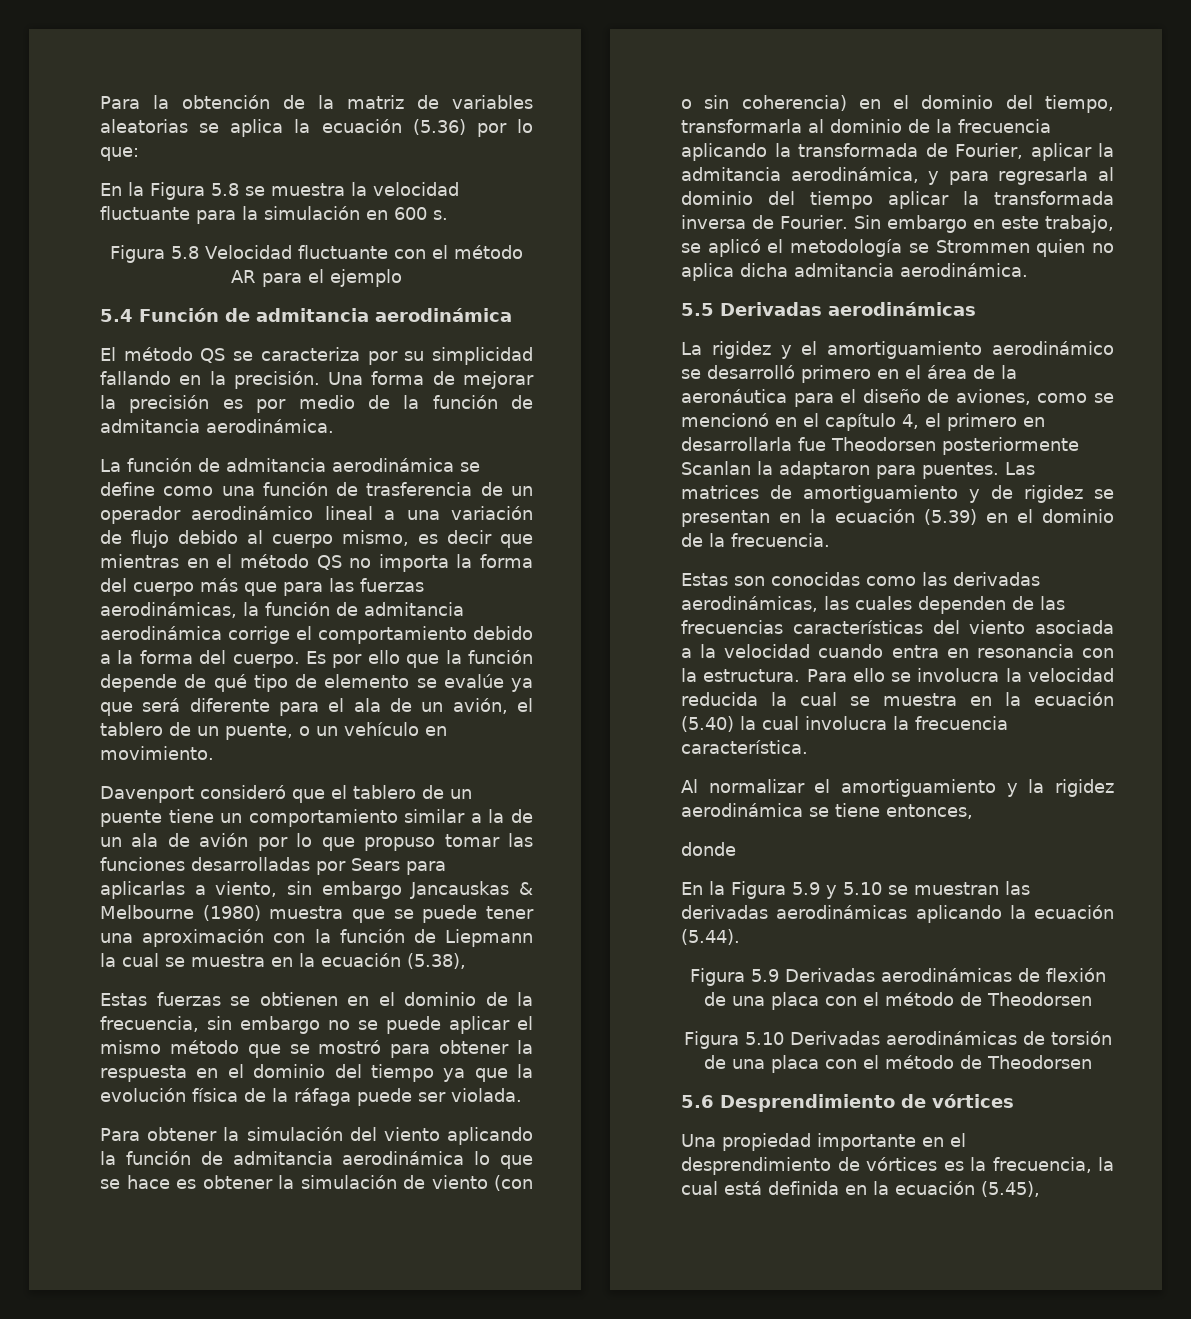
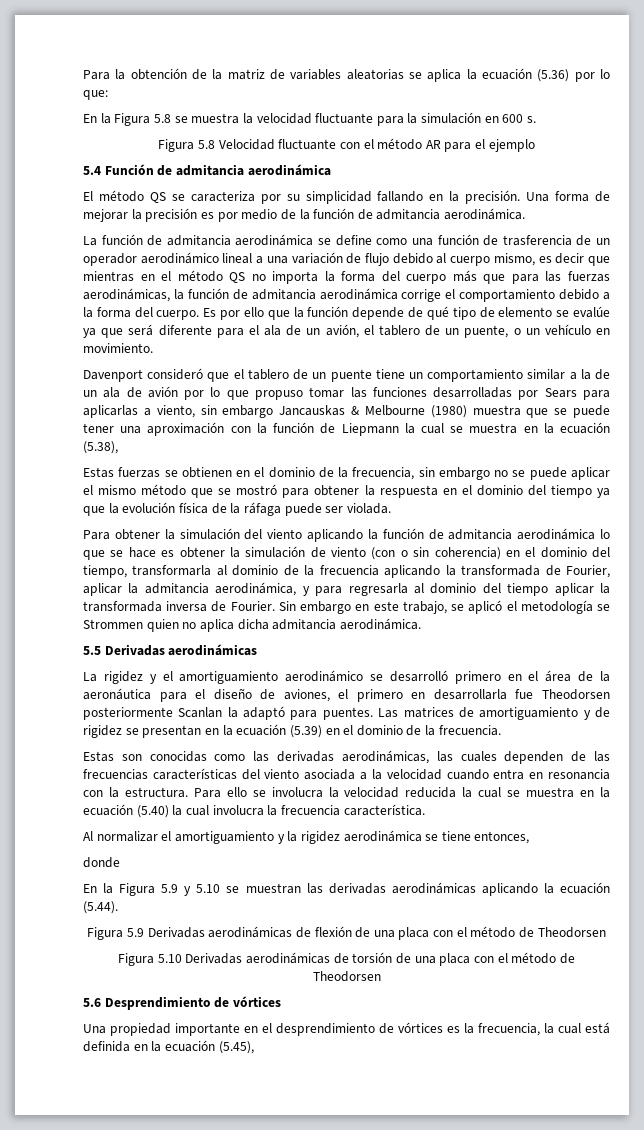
[1037,393,1114,403] [681,413,919,431] como se mencionó en el capítulo 4, -> (330, 695) none
[779,461,870,479] adaptaron -> [243,706,286,720] adaptó

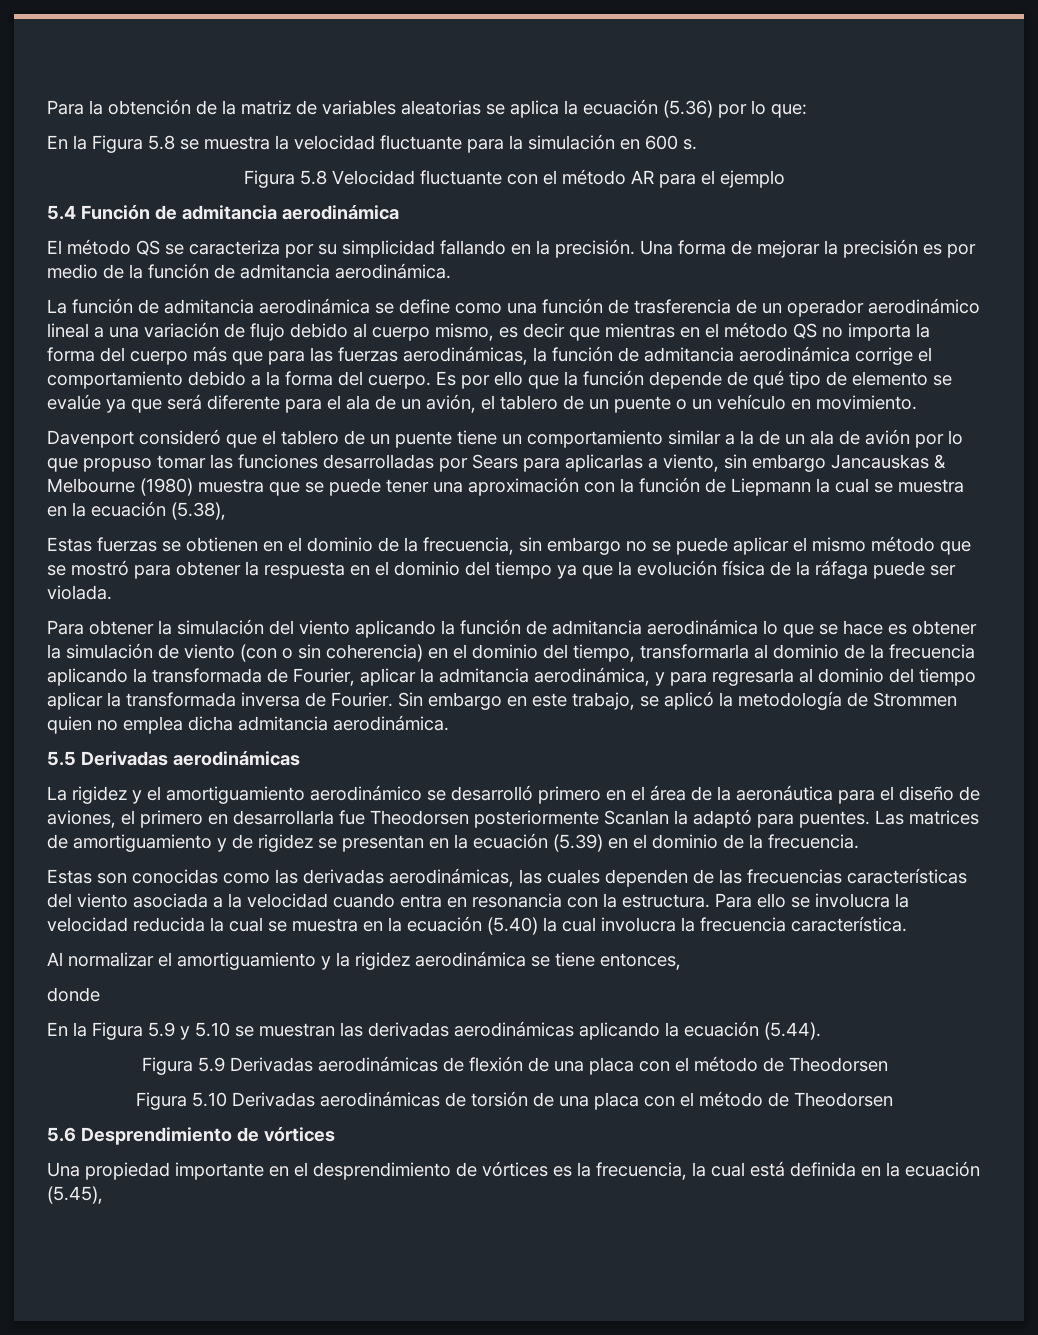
[464,325,509,338] puente, -> [614,396,671,413] puente
[506,600,610,614] el metodología se -> [719,691,868,710] la metodología de
[199,619,234,632] aplica -> [123,716,183,734] emplea

